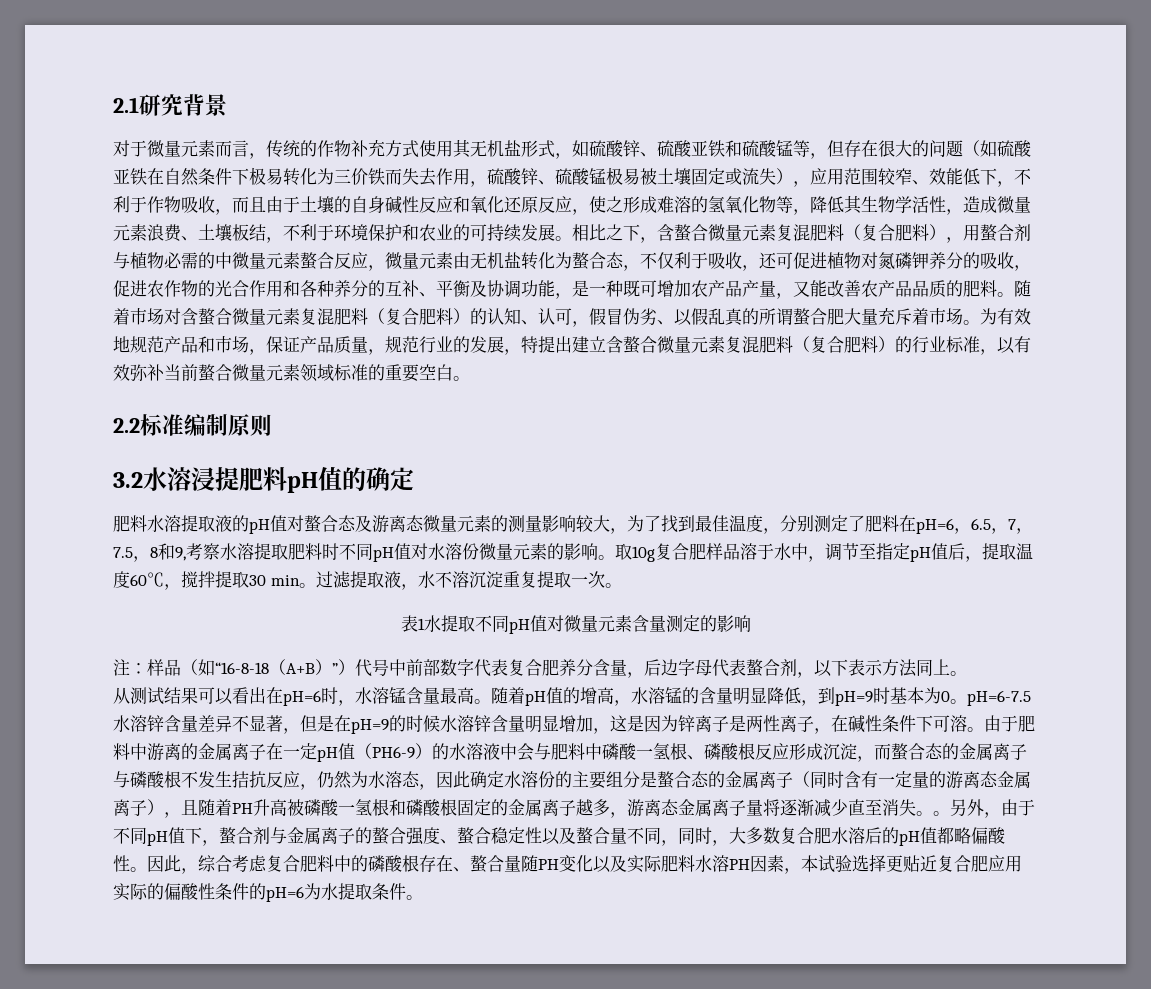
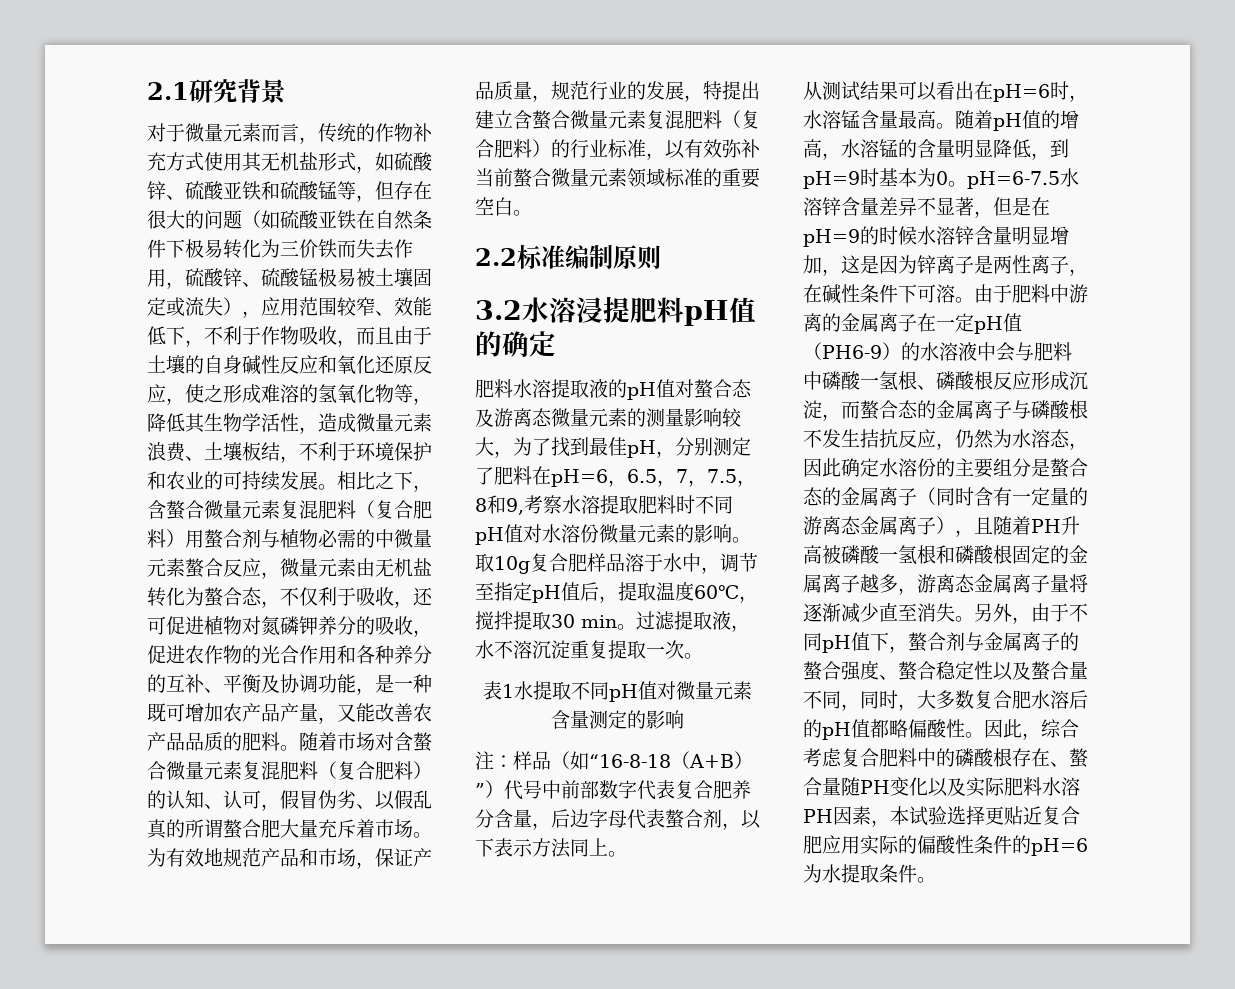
[946,237,963,243] ， -> (185, 538) none
[729,515,763,532] 温度 -> [627,440,656,458] pH
[933,811,950,816] 。 -> (974, 619) none

